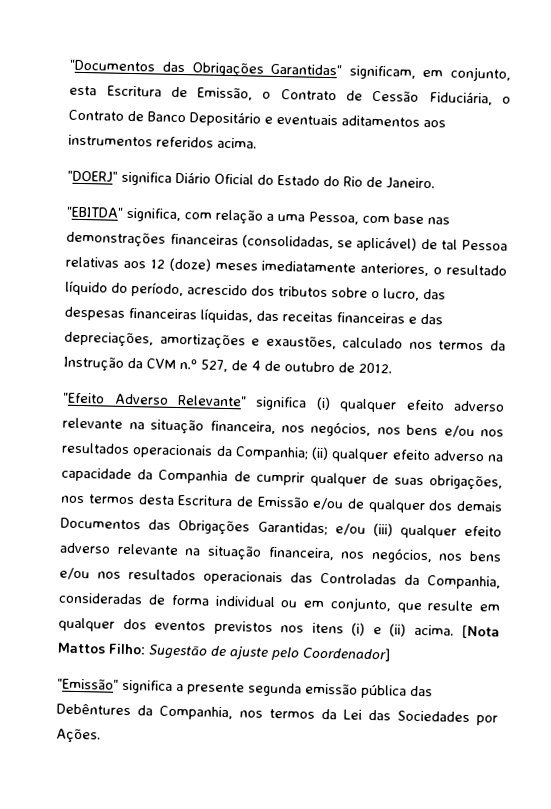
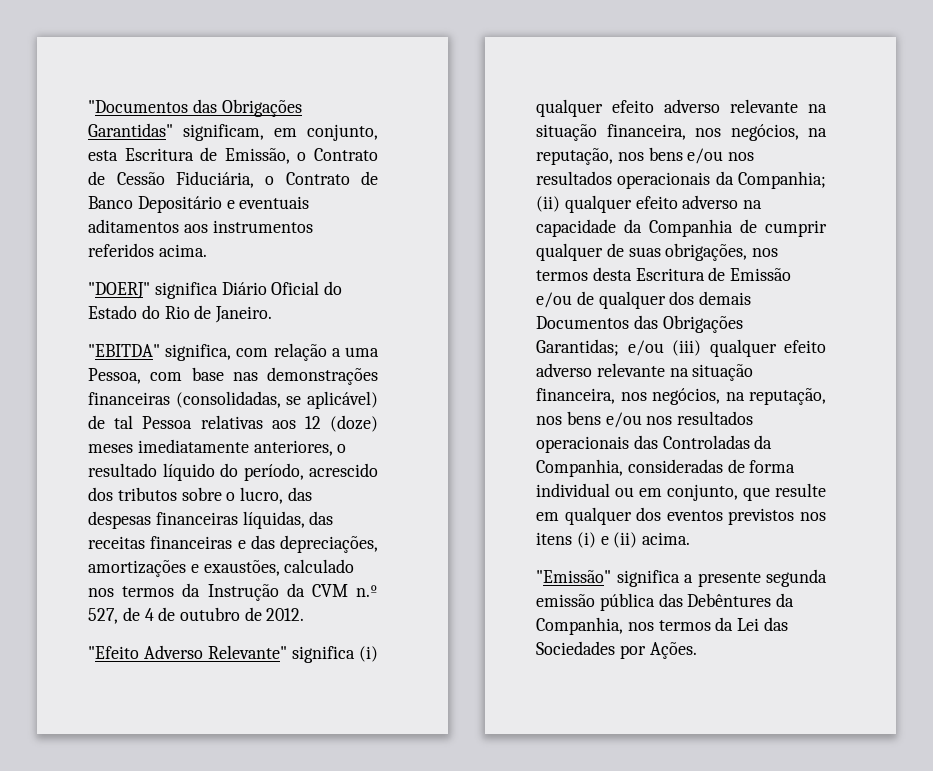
(372, 429) none -> [808,128,827,137] [536,148,614,165] na reputação,
(433, 555) none -> [725,388,826,405] na reputação,
[460,624,500,639] [57,642,392,662] [Nota Mattos Filho: Sugestão de ajuste pelo Coordenador] -> (691, 538) none

